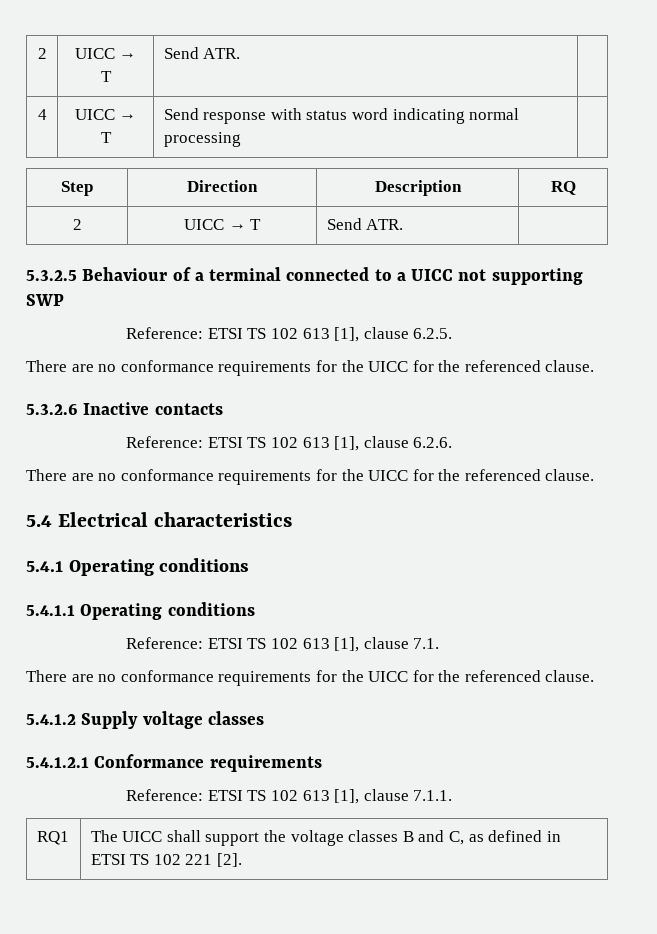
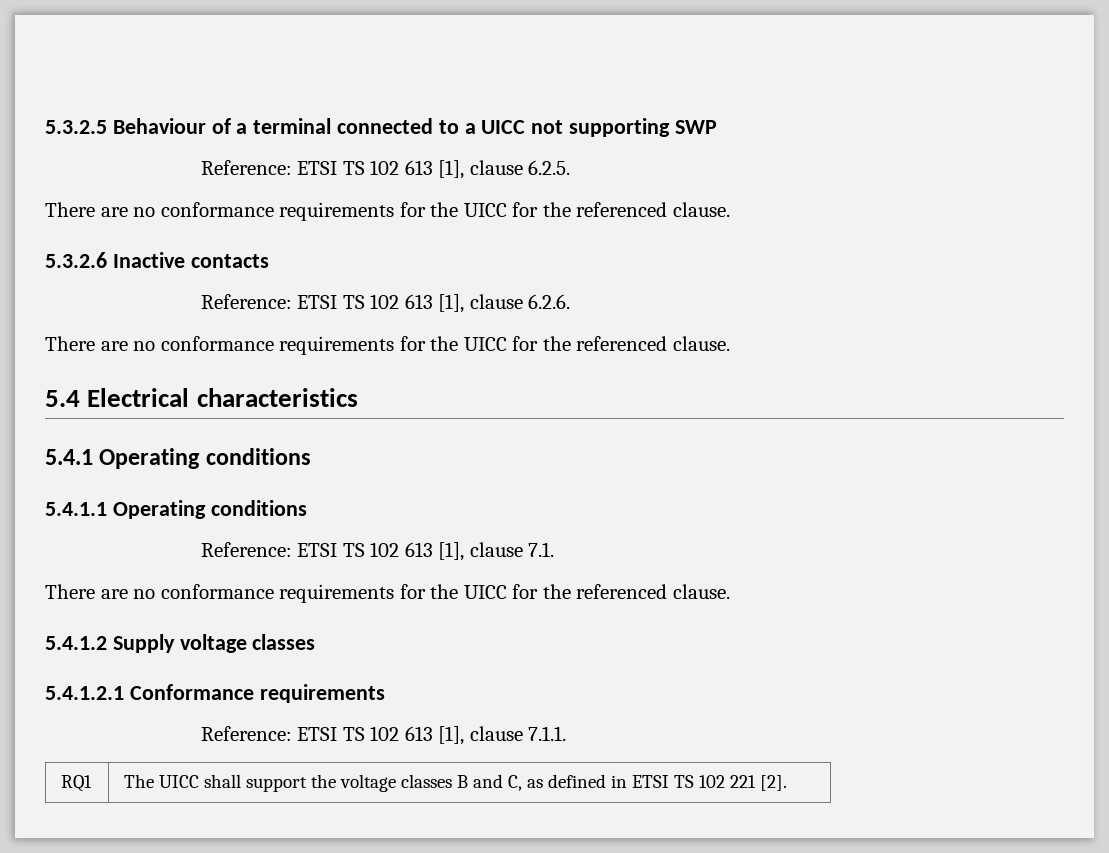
[37,48,47,59] [74,48,137,59] [100,71,112,82] [163,47,241,59] [37,109,47,120] [74,109,137,120] [100,132,112,143] [163,108,520,124] [163,132,241,147] [61,181,93,196] [187,180,258,192] [374,180,462,196] [550,181,576,195] [72,219,82,230] [183,219,262,230] [326,218,404,230] 2 | UICC → T | Send ATR. | // 4 | UICC → T | Send response with status word indicating normal processing | // Step | Direction | Description | RQ // 2 | UICC → T | Send ATR. | // -> (45, 127) none

